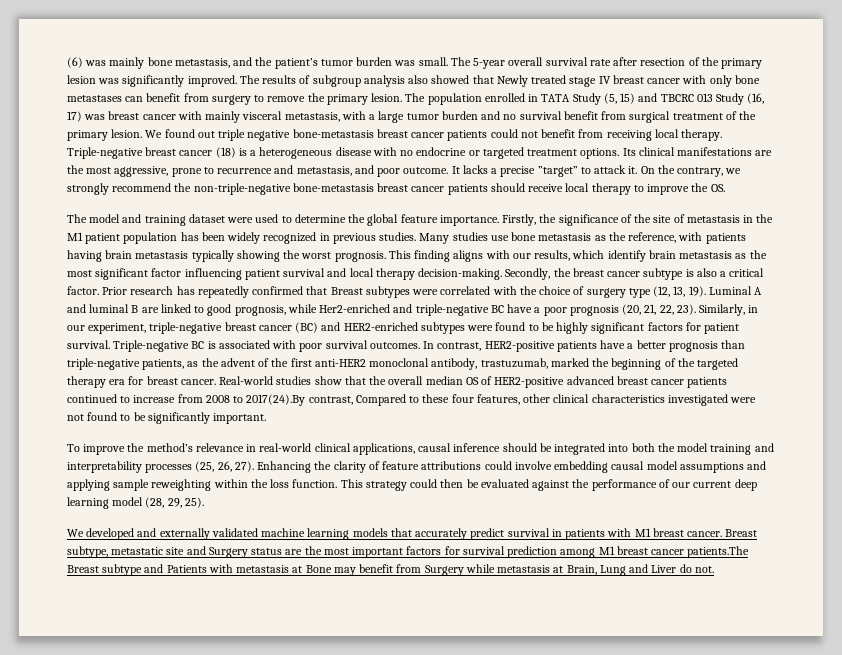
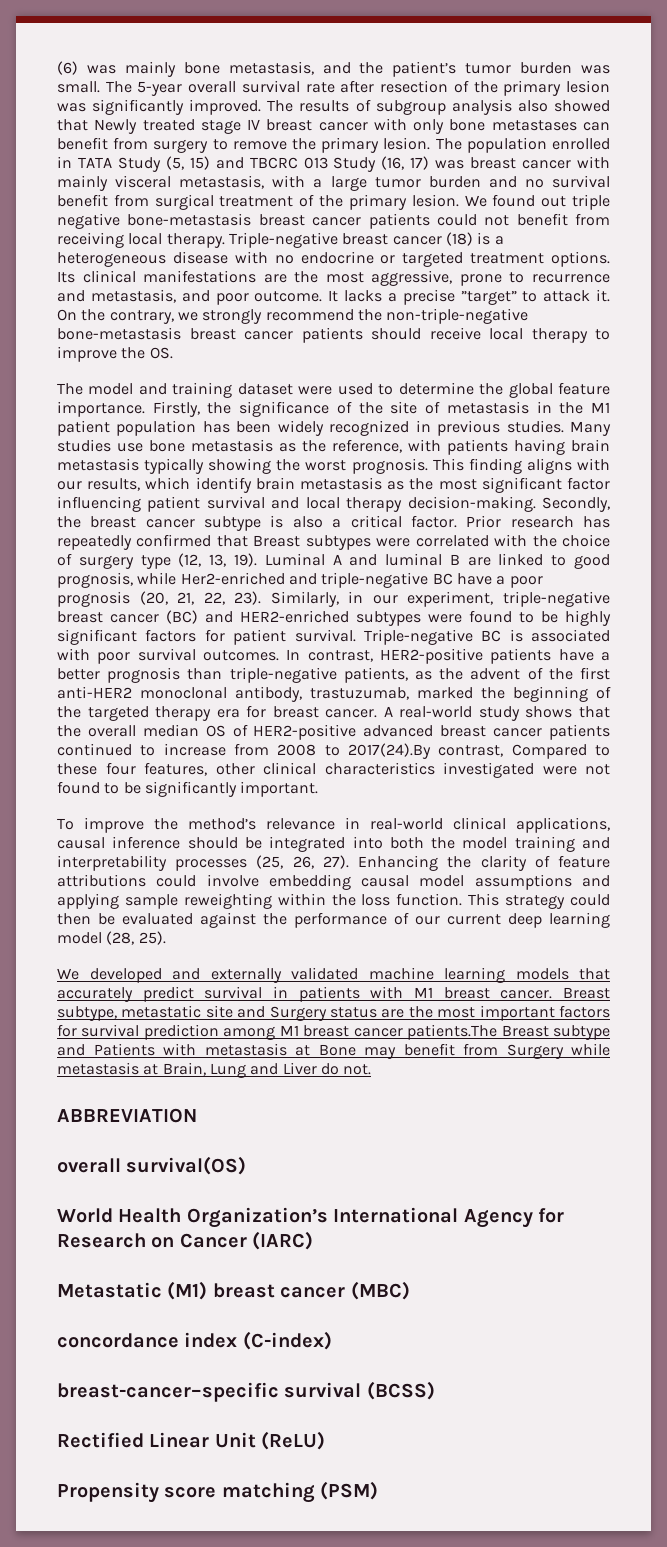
[219,376,342,385] Real-world studies show -> [383,706,573,721] A real-world study shows
[167,498,182,508] 29, -> (135, 938) none
(714, 569) none -> [57,1108,197,1123] [57,1156,247,1175] [57,1207,564,1228] [57,1231,314,1250] [57,1281,410,1300] [57,1331,332,1350] [57,1381,435,1402] [57,1431,326,1450] [57,1481,379,1503] // ABBREVIATION // overall survival(OS) // World Health Organization’s International Agency for Research on Cancer (IARC) // Metastatic (M1) breast cancer (MBC) // concordance index (C-index) // breast-cancer–specific survival (BCSS) // Rectified Linear Unit (ReLU) // Propensity score matching (PSM)

